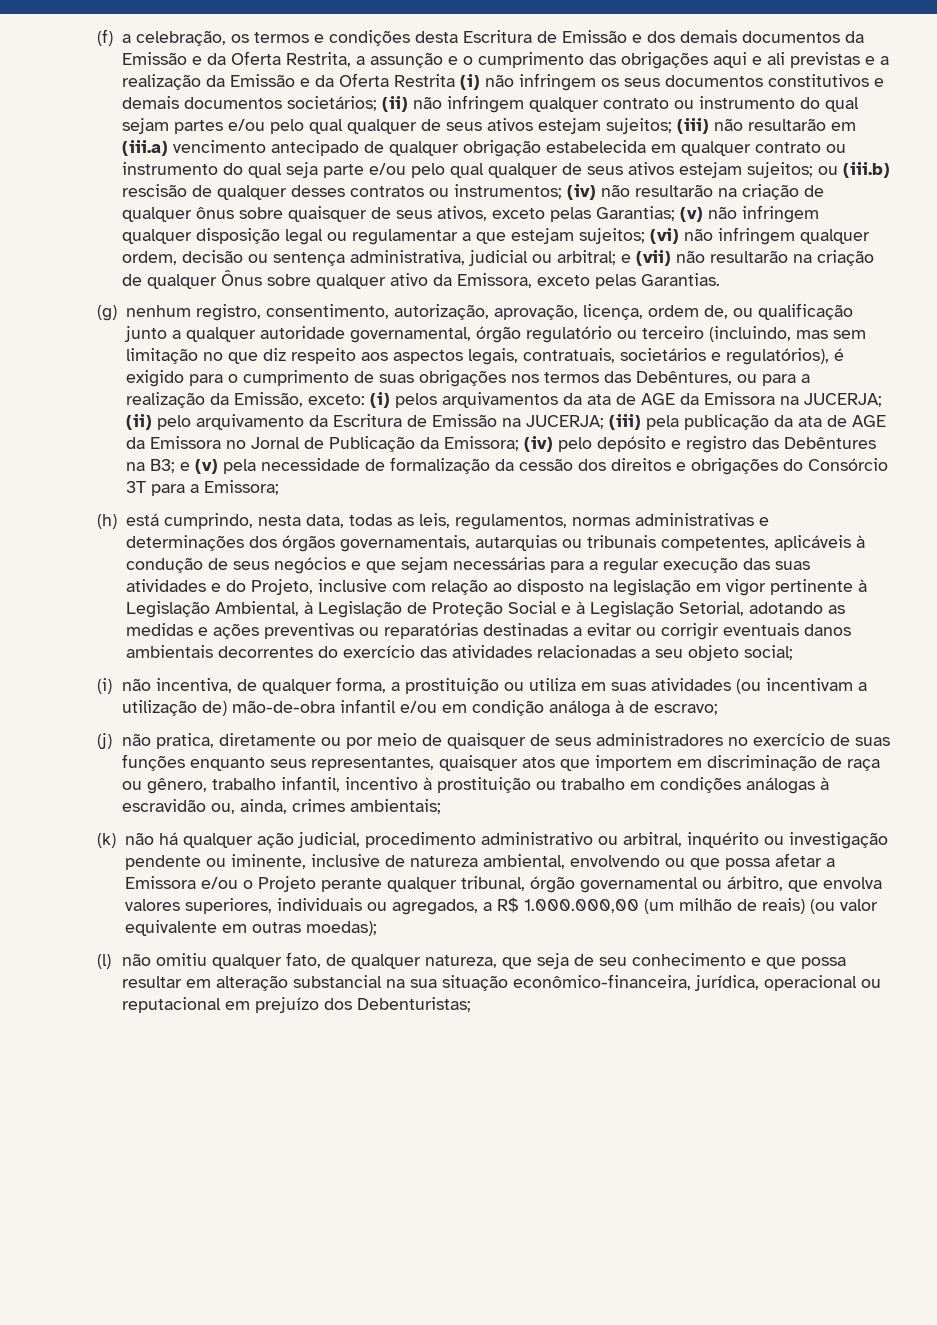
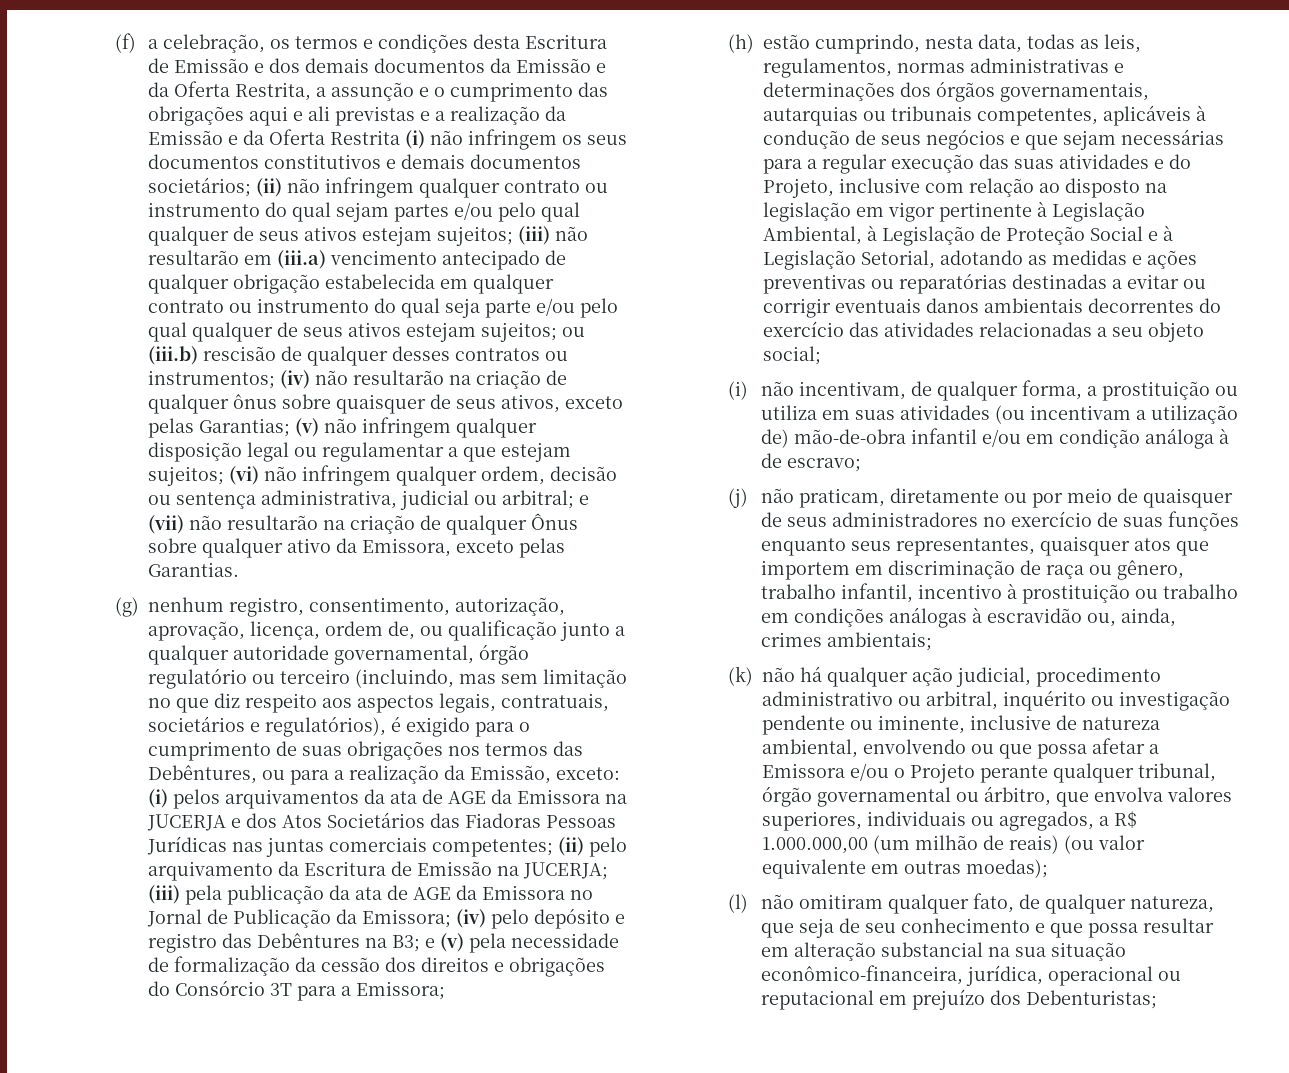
[803,393,882,407] JUCERJA; -> [147,812,617,831] [147,836,554,857] JUCERJA e dos Atos Societários das Fiadoras Pessoas Jurídicas nas juntas comerciais competentes;
[125,513,159,526] está -> [762,34,810,49] estão
[156,678,233,693] incentiva, -> [799,381,907,400] incentivam,
[156,733,215,749] pratica, -> [799,488,886,508] praticam,
[156,953,208,966] omitiu -> [799,894,884,909] omitiram

